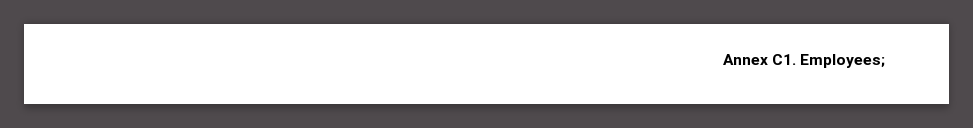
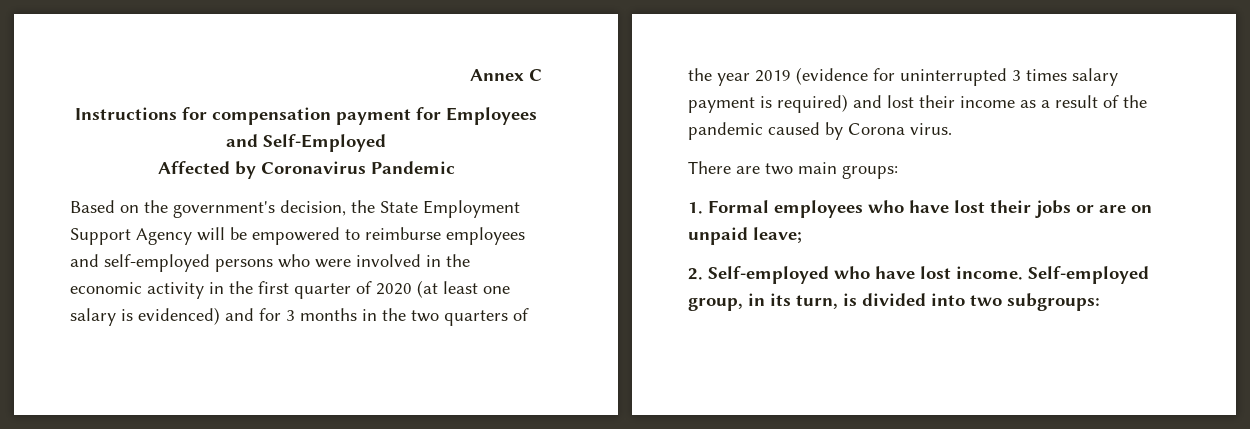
[771,54,885,68] C1. Employees; -> [529,69,542,81] [75,107,537,125] [226,134,386,152] [157,161,455,179] [70,200,520,218] [70,227,525,245] [70,254,470,272] [70,280,510,299] [70,307,529,326] [688,67,1118,86] [688,94,1147,113] [688,122,952,140] [688,161,898,179] [688,200,1152,218] [688,227,802,245] [688,266,1149,284] [688,293,1100,311] C // Instructions for compensation payment for Employees and Self-Employed // Affected by Coronavirus Pandemic // Based on the government's decision, the State Employment Support Agency will be empowered to reimburse employees and self-employed persons who were involved in the economic activity in the first quarter of 2020 (at least one salary is evidenced) and for 3 months in the two quarters of the year 2019 (evidence for uninterrupted 3 times salary payment is required) and lost their income as a result of the pandemic caused by Corona virus. // There are two main groups: // 1. Formal employees who have lost their jobs or are on unpaid leave; // 2. Self-employed who have lost income. Self-employed group, in its turn, is divided into two subgroups:

